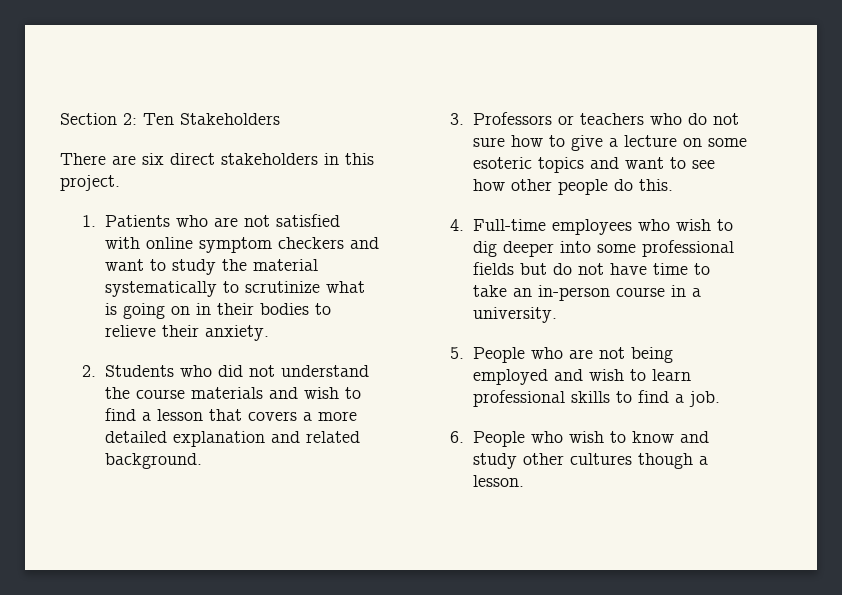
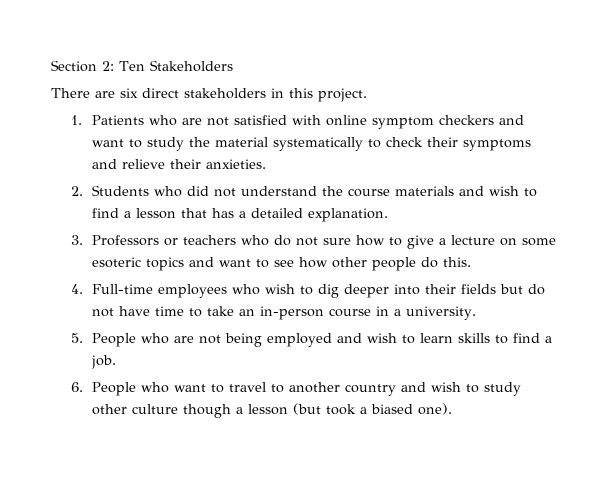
[244,281,365,293] [104,303,331,319] scrutinize what is going on in their bodies to -> [385,137,531,151] [91,159,117,169] check their symptoms and
[204,325,269,341] anxiety. -> [205,159,266,169] anxieties.
[247,411,357,421] [104,431,360,447] [104,453,202,469] covers a more detailed explanation and related background. -> [211,208,388,222] has a detailed explanation.
[596,240,734,257] some professional -> [424,284,456,294] their
[472,390,565,407] professional -> (453, 338) none
[568,431,709,443] wish to know and -> [173,382,479,396] want to travel to another country and wish to
[569,453,632,465] cultures -> [131,404,178,414] culture
[472,475,524,487] lesson. -> [247,403,452,415] lesson (but took a biased one).

